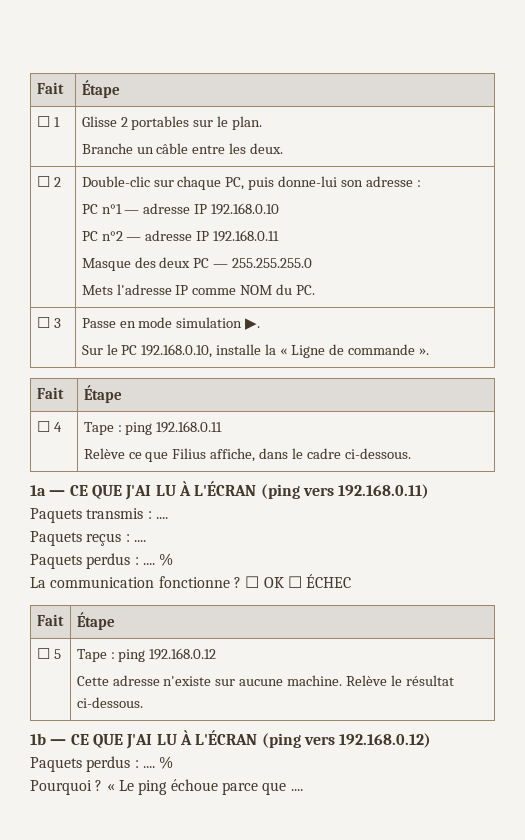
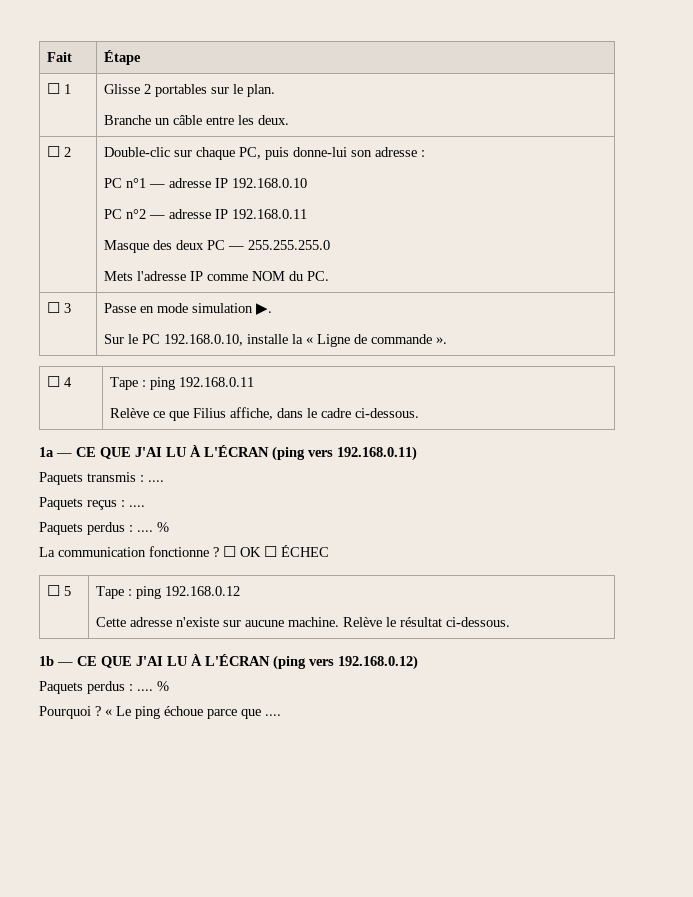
[36,387,64,399] [83,385,122,403] // Fait | Étape -> (447, 340) none
[36,614,64,626] [76,612,115,630] // Fait | Étape -> (329, 551) none

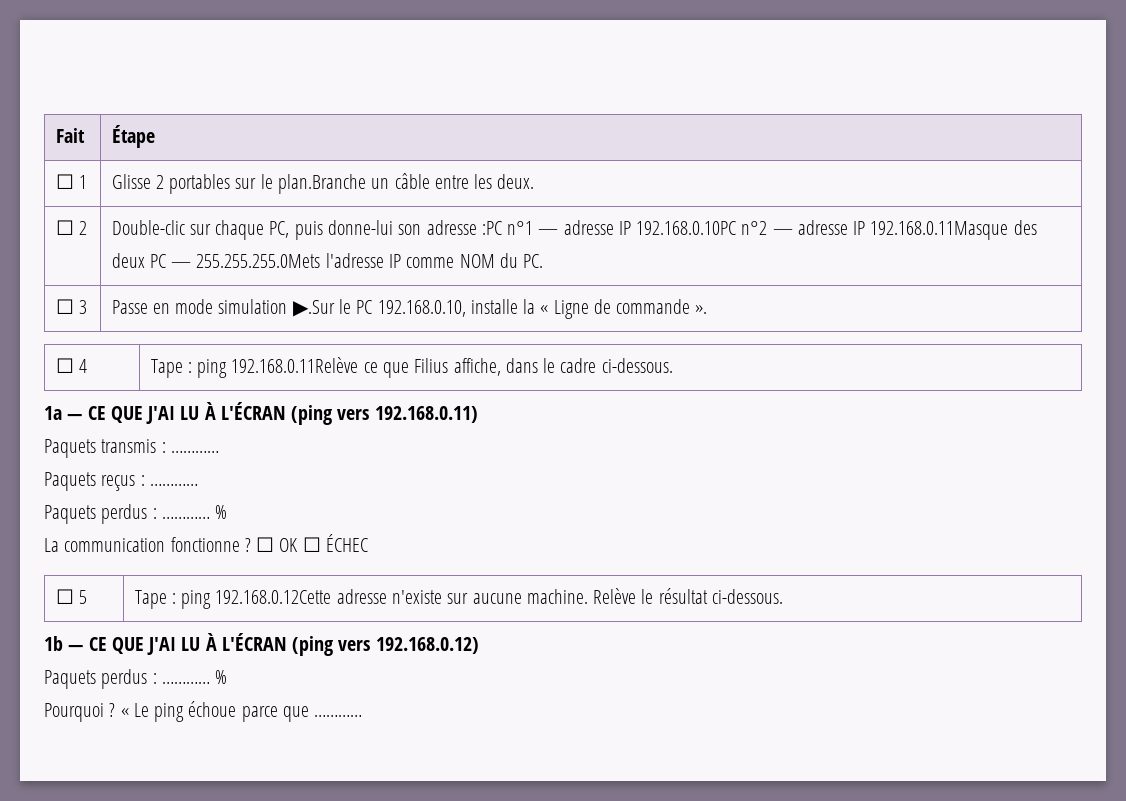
[246,84,275,97] [103,115,151,125] plan. // Branche -> [277,174,366,194] plan.Branche
[420,150,425,157] [103,178,122,188] : // PC -> [481,221,502,235] :PC
[231,178,307,188] [103,209,122,219] 192.168.0.10 // PC -> [636,221,737,235] 192.168.0.10PC
[231,209,307,219] [103,240,149,253] 192.168.0.11 // Masque -> [870,221,1009,240] 192.168.0.11Masque
[247,240,330,250] [103,271,133,281] 255.255.255.0 // Mets -> [196,254,321,268] 255.255.255.0Mets
[255,303,272,315] [103,334,124,344] ▶. // Sur -> [292,300,335,317] ▶.Sur
[178,377,254,387] [109,408,149,418] 192.168.0.11 // Relève -> [231,357,359,373] 192.168.0.11Relève
[148,480,164,482] .... -> [170,450,219,453] …………
[129,505,145,507] [39,522,153,535] .... // Paquets perdus : .... -> [149,483,198,486] [44,504,210,524] ………… // Paquets perdus : …………
[164,586,240,596] [95,617,126,627] 192.168.0.12 // Cette -> [215,590,332,604] 192.168.0.12Cette
[137,689,153,691] .... -> [161,681,210,684] …………
[265,714,281,716] .... -> [314,714,363,717] …………

